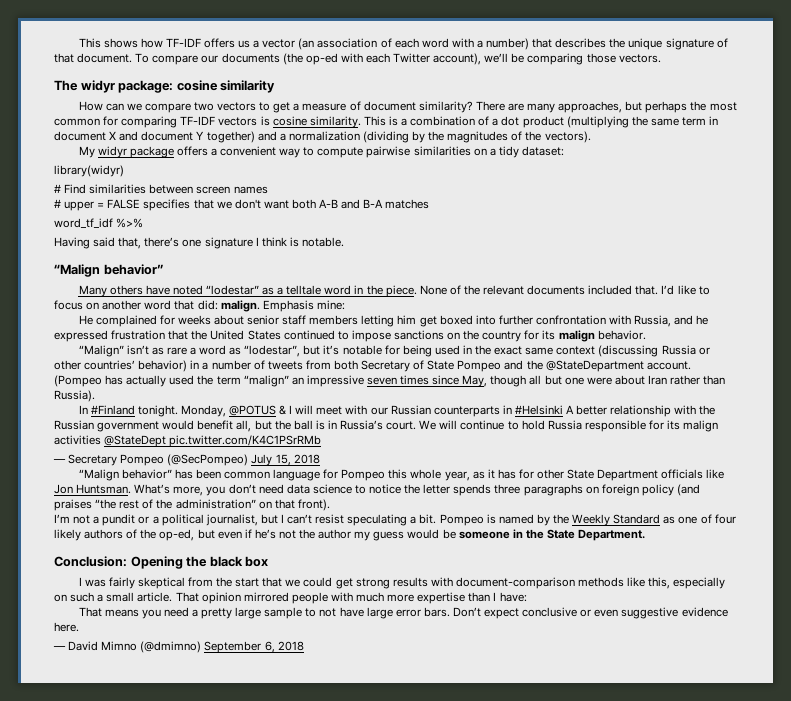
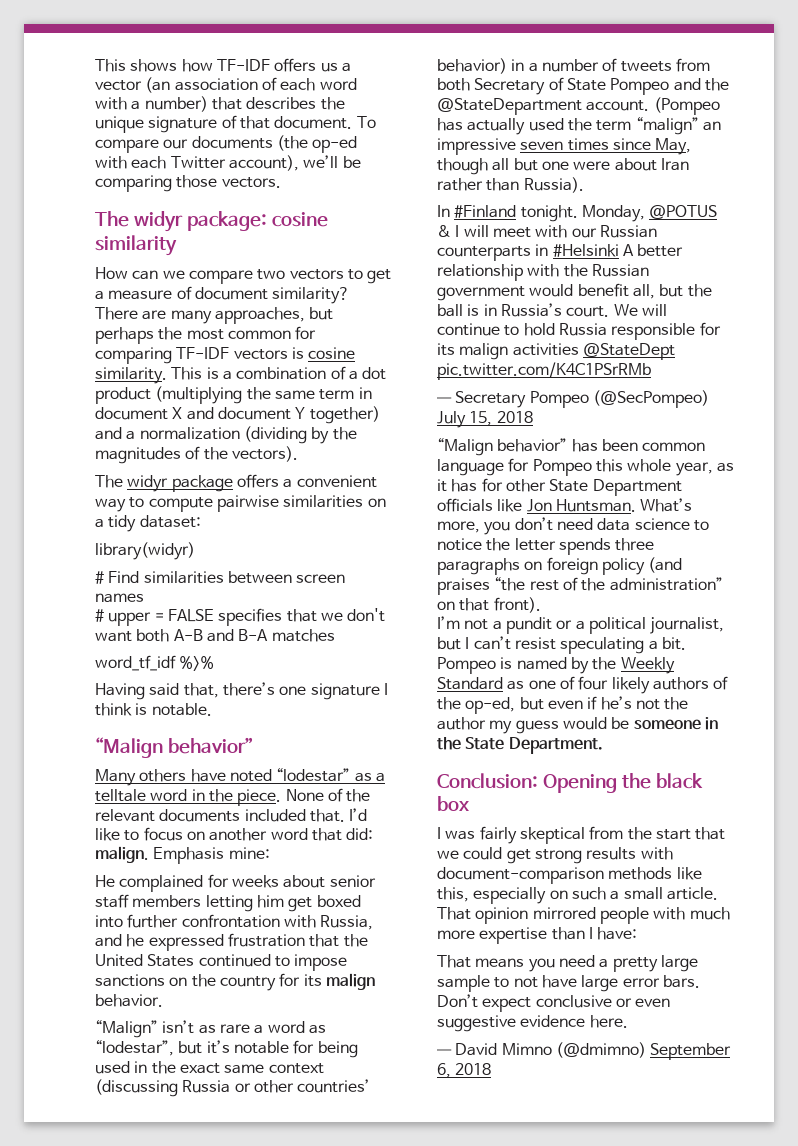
[78,146,95,158] My -> [95,475,123,488] The

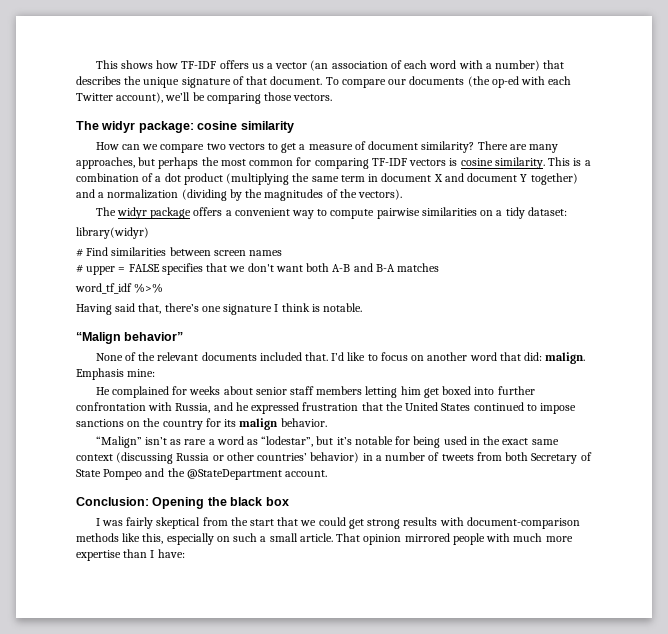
[95,768,385,786] [95,789,282,806] Many others have noted “lodestar” as a telltale word in the piece. -> (184, 336) none
[653,97,720,115] [437,117,721,135] [437,138,692,155] [437,158,689,175] [437,177,584,193] [437,205,718,222] [437,225,657,238] [437,244,684,261] [437,264,649,281] [437,283,712,301] [437,303,667,317] [437,322,721,340] [437,343,675,360] [437,362,651,380] [437,390,709,408] [437,411,533,428] [437,438,706,456] [437,458,734,476] [437,478,682,496] [437,498,693,512] [437,517,709,535] [437,538,655,555] [437,557,683,575] [437,577,723,595] [437,597,541,613] [437,616,725,634] [437,636,686,654] [437,657,675,674] [437,676,729,694] [437,696,689,714] [437,717,718,734] [437,737,603,754] (Pompeo has actually used the term “malign” an impressive seven times since May, though all but one were about Iran rather than Russia). // In #Finland tonight. Monday, @POTUS & I will meet with our Russian counterparts in #Helsinki A better relationship with the Russian government would benefit all, but the ball is in Russia’s court. We will continue to hold Russia responsible for its malign activities @StateDept pic.twitter.com/K4C1PSrRMb // — Secretary Pompeo (@SecPompeo) July 15, 2018 // “Malign behavior” has been common language for Pompeo this whole year, as it has for other State Department officials like Jon Huntsman. What’s more, you don’t need data science to notice the letter spends three paragraphs on foreign policy (and praises “the rest of the administration” on that front). // I’m not a pundit or a political journalist, but I can’t resist speculating a bit. Pompeo is named by the Weekly Standard as one of four likely authors of the op-ed, but even if he’s not the author my guess would be someone in the State Department. -> (328, 473) none
[437,955,698,972] [437,975,700,992] [437,994,671,1012] [437,1015,628,1032] [437,1042,732,1060] [437,1063,492,1078] // That means you need a pretty large sample to not have large error bars. Don’t expect conclusive or even suggestive evidence here. // — David Mimno (@dmimno) September 6, 2018 -> (185, 553) none

